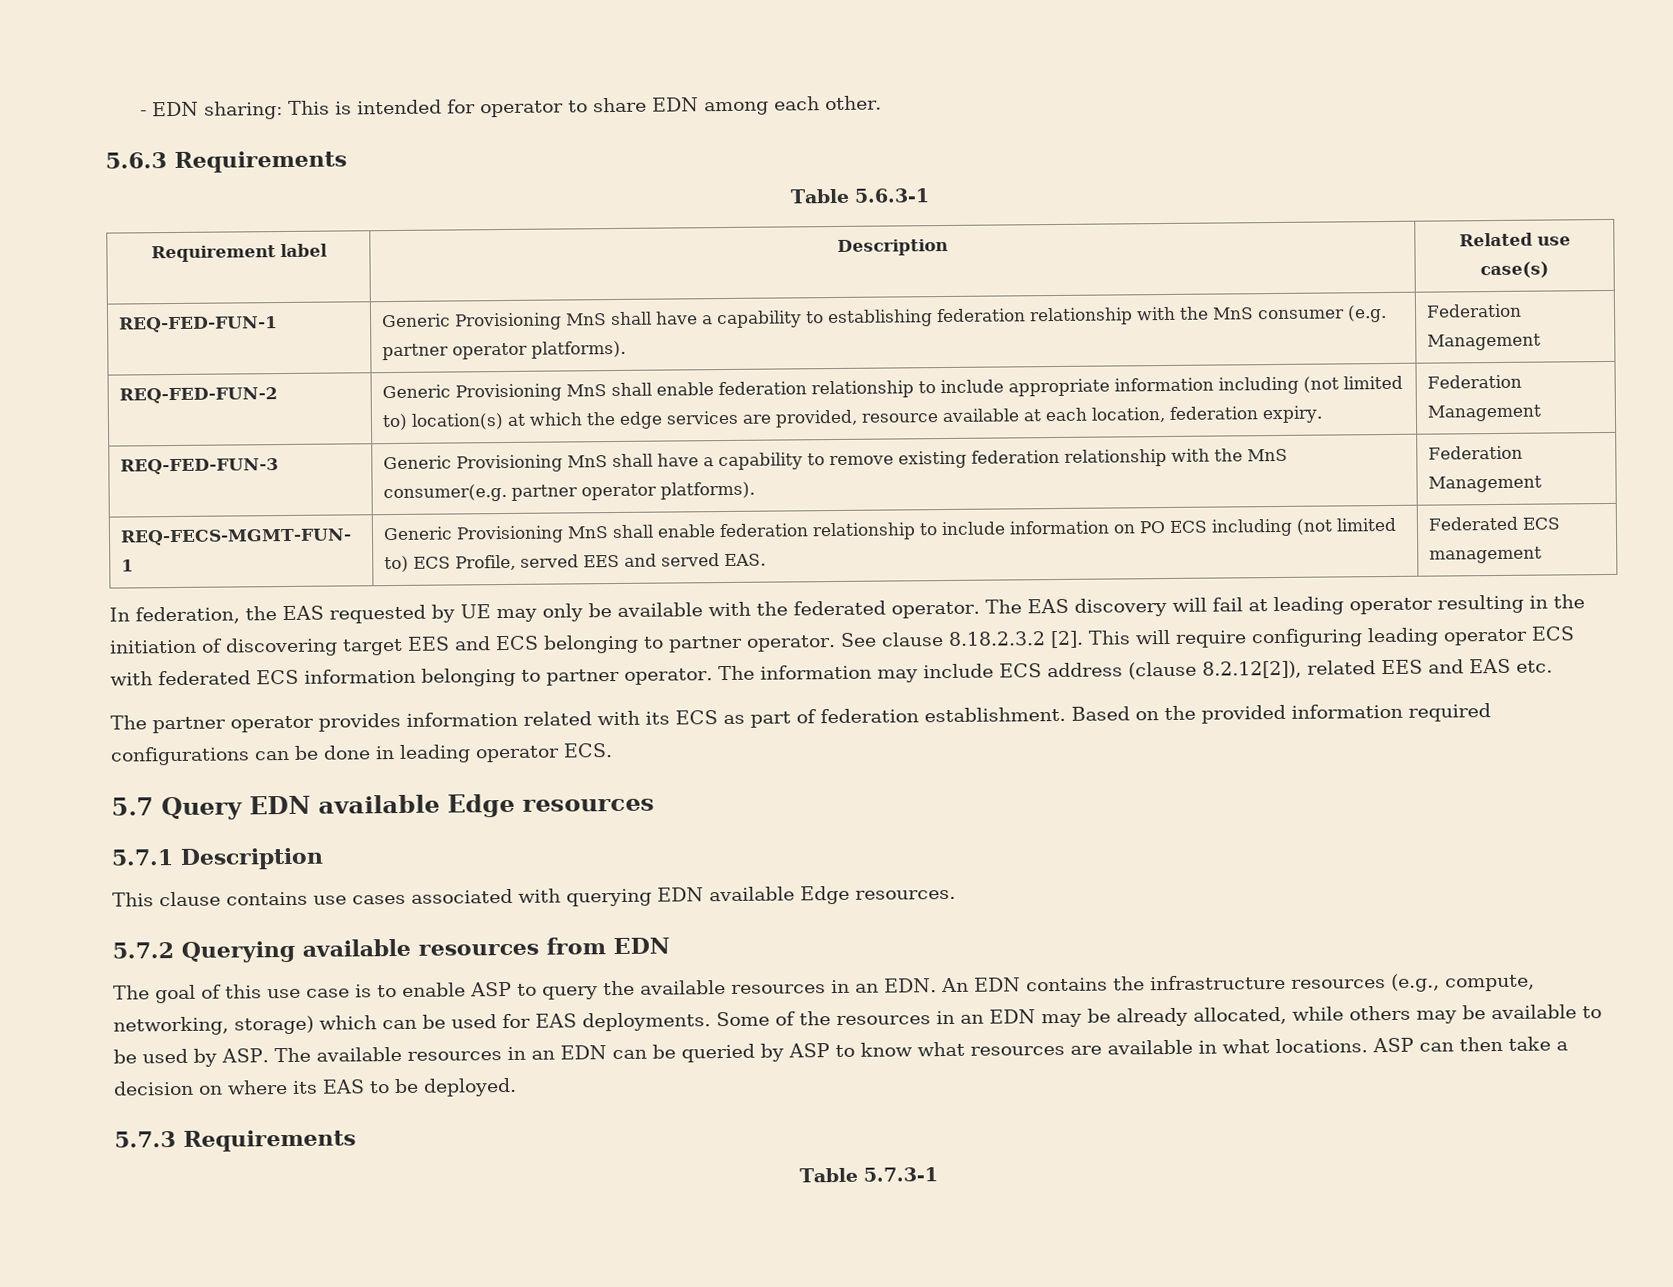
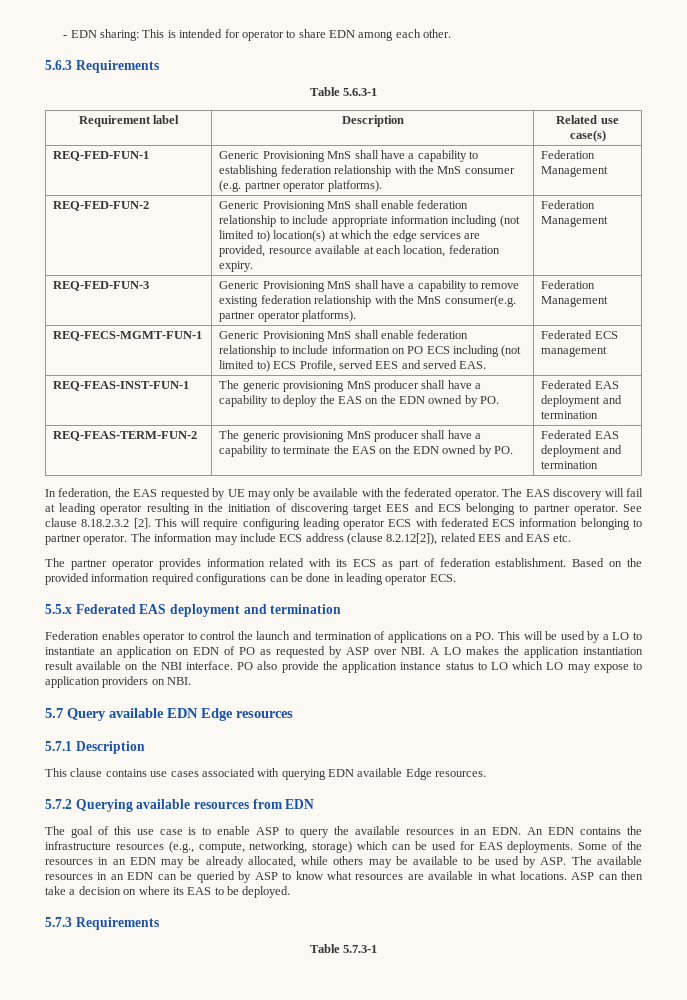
(1542, 555) none -> [53,381,190,391] [219,380,482,392] [219,395,500,407] [541,380,619,389] [541,395,622,407] [541,411,599,419] [53,431,198,441] [219,430,482,442] [219,445,514,457] [541,430,619,439] [541,445,622,457] [541,461,599,469] // REQ-FEAS-INST-FUN-1 | The generic provisioning MnS producer shall have a capability to deploy the EAS on the EDN owned by PO. | Federated EAS deployment and termination // REQ-FEAS-TERM-FUN-2 | The generic provisioning MnS producer shall have a capability to terminate the EAS on the EDN owned by PO. | Federated EAS deployment and termination
(613, 750) none -> [45,604,342,617] [45,631,642,643] [45,646,643,658] [45,661,643,673] [45,676,192,688] // 5.5.x Federated EAS deployment and termination // Federation enables operator to control the launch and termination of applications on a PO. This will be used by a LO to instantiate an application on EDN of PO as requested by ASP over NBI. A LO makes the application instantiation result available on the NBI interface. PO also provide the application instance status to LO which LO may expose to application providers on NBI.
[249,794,440,815] EDN available -> [109,708,198,718] available EDN

